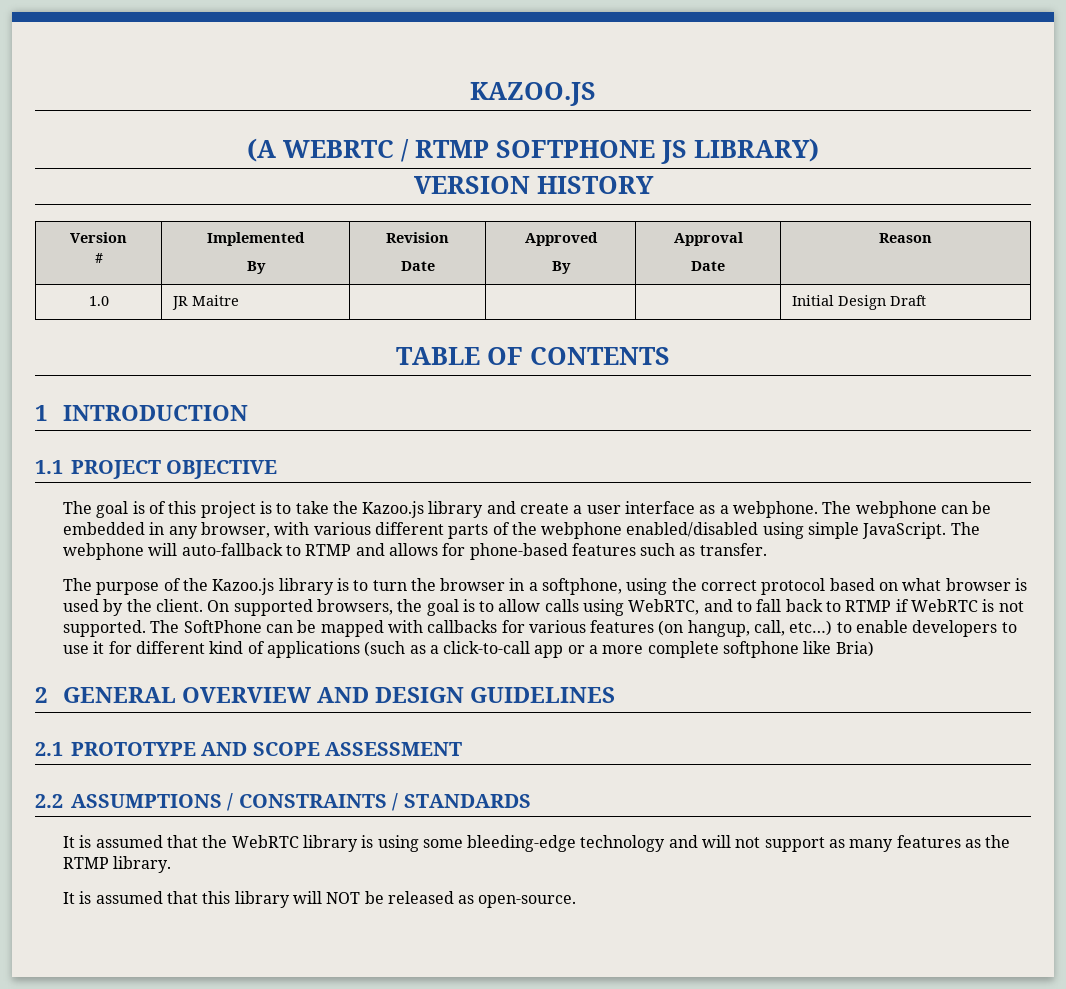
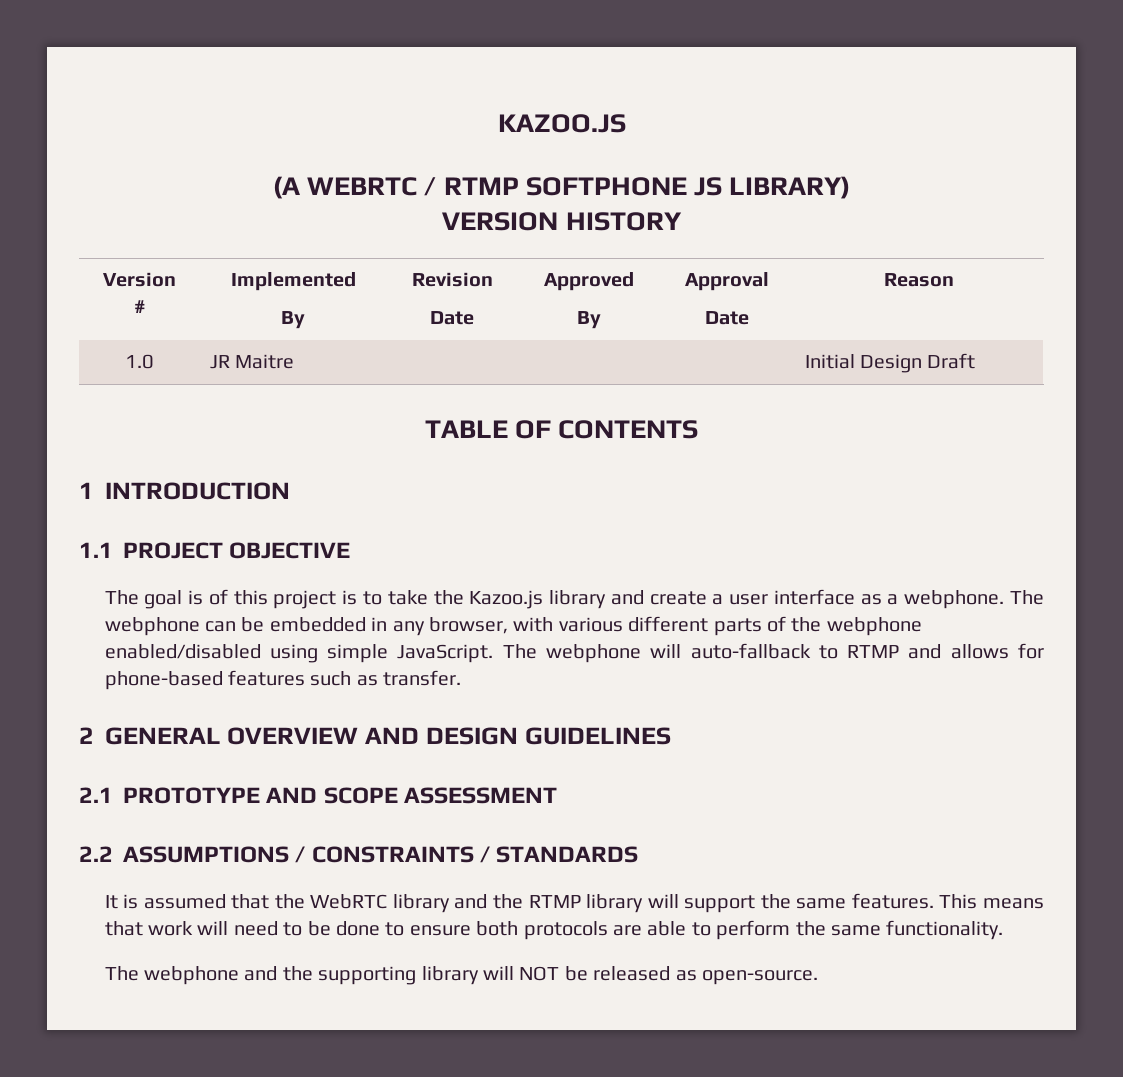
[62,578,1027,595] [62,599,1024,616] [62,620,1017,637] [62,641,874,658] // The purpose of the Kazoo.js library is to turn the browser in a softphone, using the correct protocol based on what browser is used by the client. On supported browsers, the goal is to allow calls using WebRTC, and to fall back to RTMP if WebRTC is not supported. The SoftPhone can be mapped with callbacks for various features (on hangup, call, etc…) to enable developers to use it for different kind of applications (such as a click-to-call app or a more complete softphone like Bria) -> (462, 678) none
[361,835,1011,852] [62,856,172,873] [62,891,231,904] is using some bleeding-edge technology and will not support as many features as the RTMP library. // It is assumed that this -> [454,893,1045,913] [104,920,1004,940] [104,966,417,985] and the RTMP library will support the same features. This means that work will need to be done to ensure both protocols are able to perform the same functionality. // The webphone and the supporting

